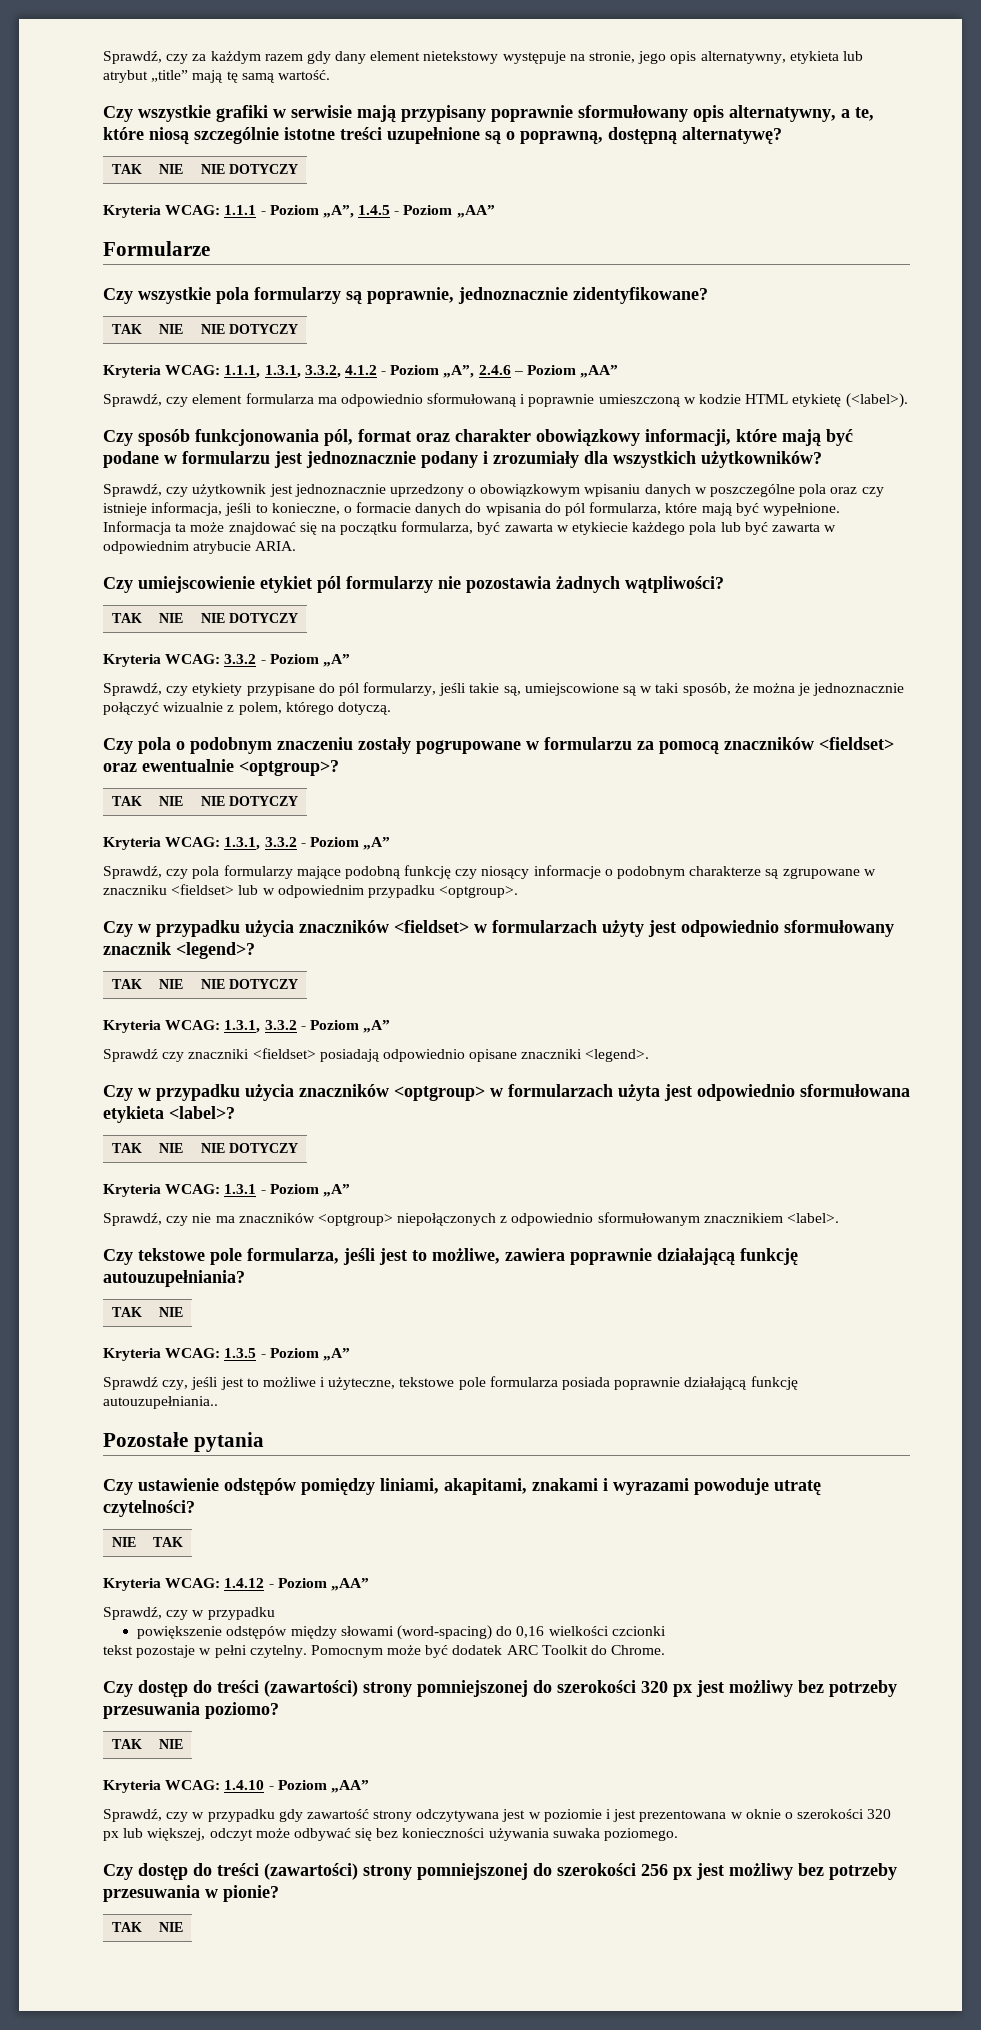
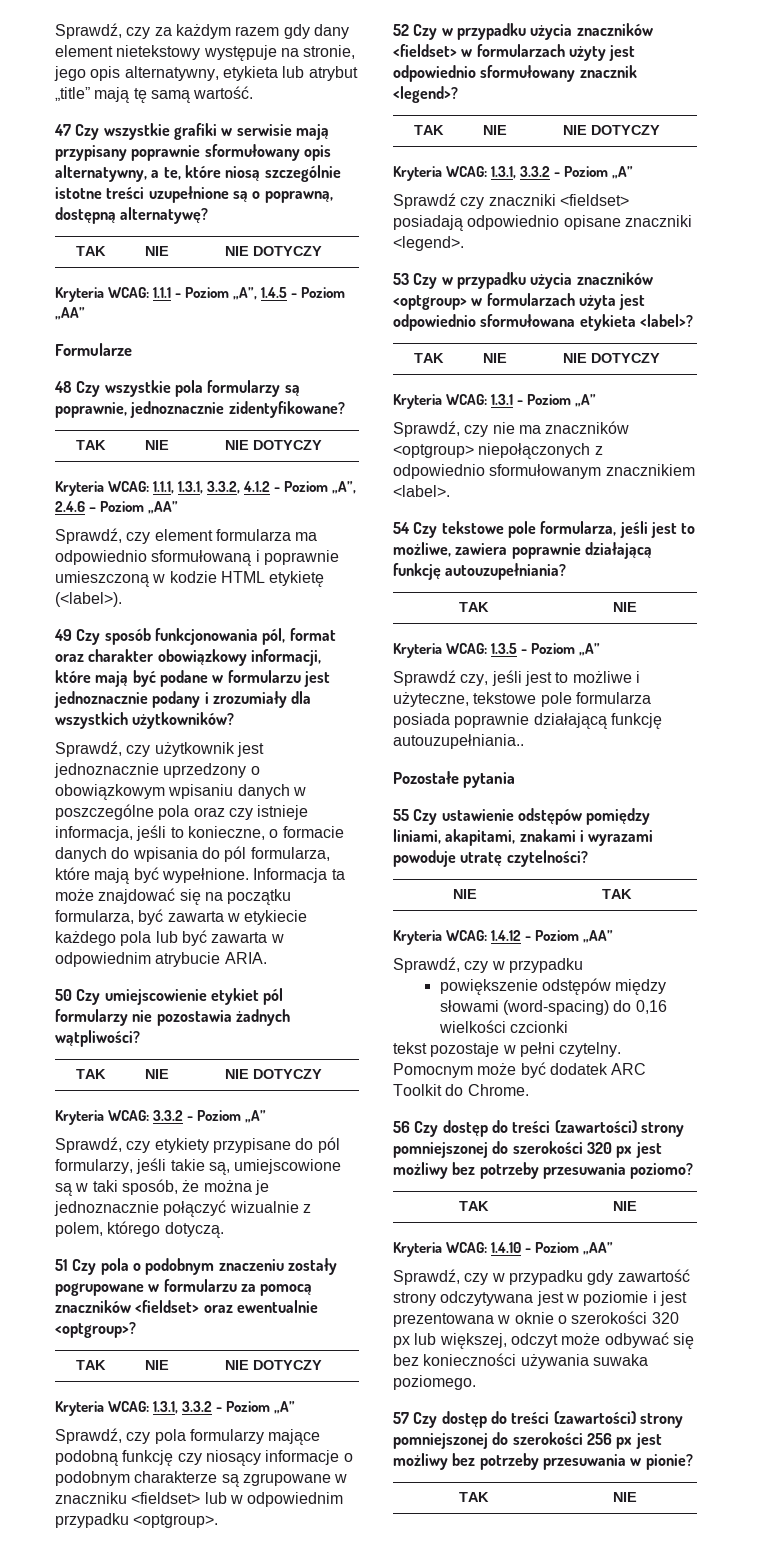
(330, 75) none -> [54,124,71,136] 47
(210, 248) none -> [54,381,72,393] 48
(908, 400) none -> [54,629,72,641] 49
(297, 546) none -> [55,989,72,1001] 50
(391, 708) none -> [55,1259,68,1271] 51
(519, 892) none -> [393,24,409,36] 52
(650, 1055) none -> [393,273,409,285] 53
(840, 1218) none -> [393,522,410,534] 54
(264, 1442) none -> [393,809,409,821] 55
(666, 1650) none -> [393,1121,410,1133] 56
(679, 1834) none -> [393,1412,409,1424] 57

